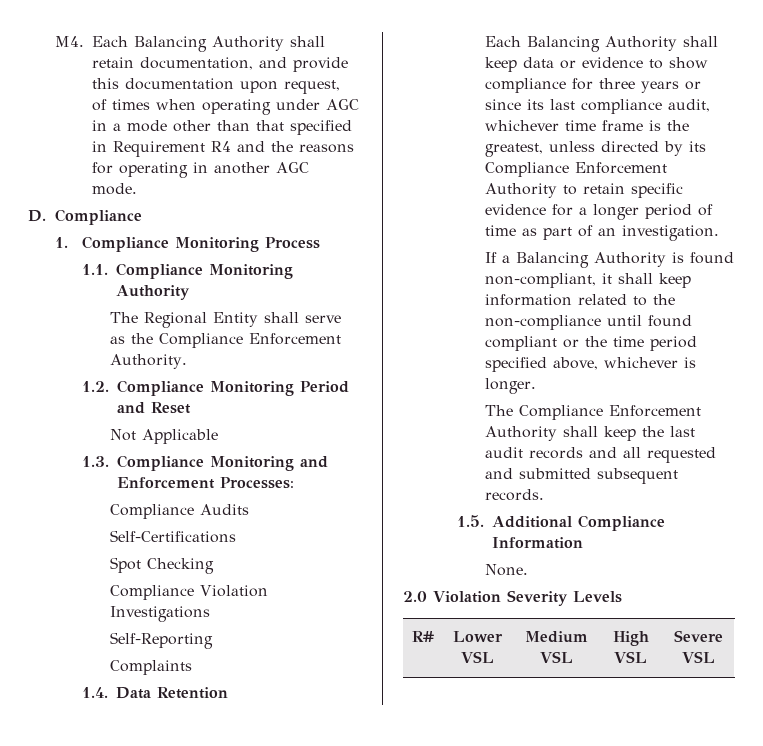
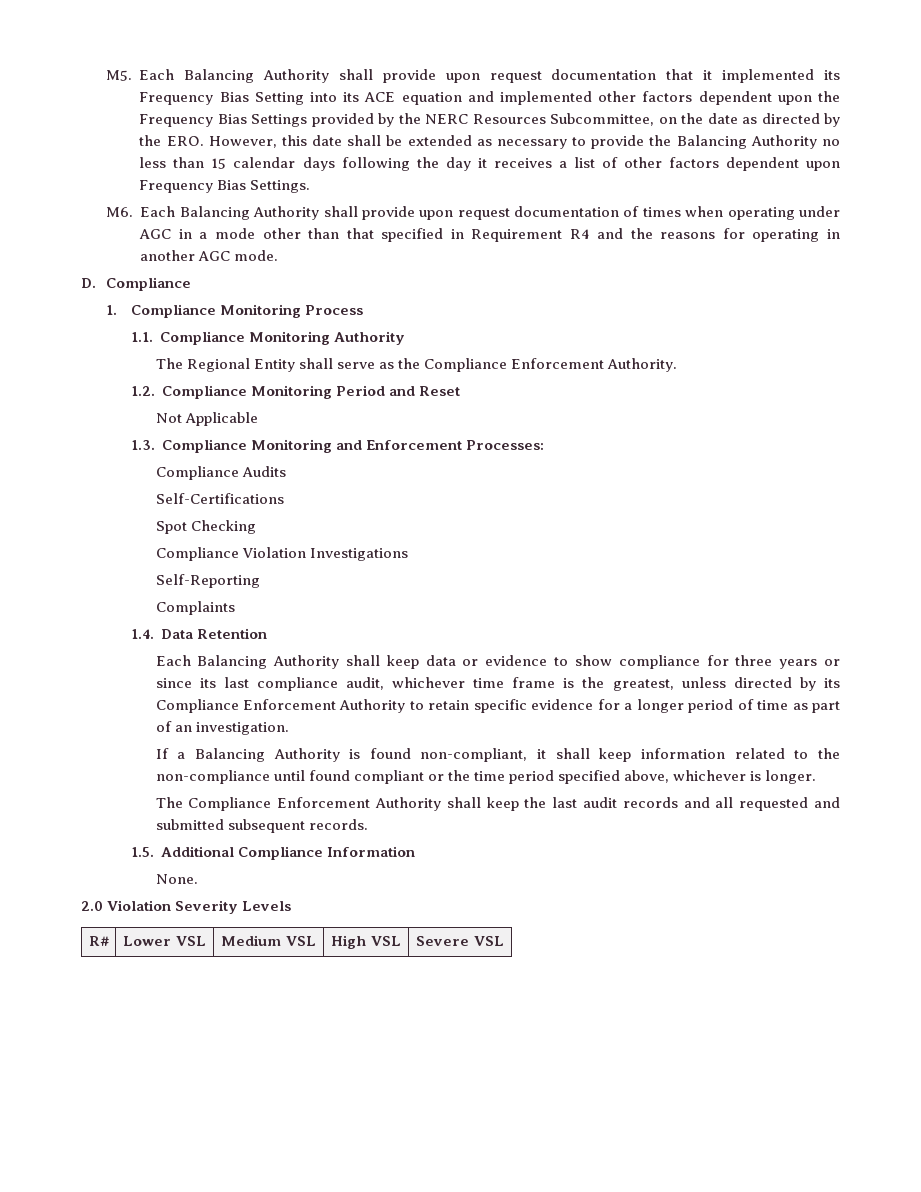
[55,36,326,52] [92,57,349,72] [92,78,341,94] M4. Each Balancing Authority shall retain documentation, and provide this documentation upon request, -> [105,69,841,83] [139,91,840,105] [139,113,841,127] [139,135,841,149] [139,157,840,171] [139,180,311,193] [105,206,620,220] M5. Each Balancing Authority shall provide upon request documentation that it implemented its Frequency Bias Setting into its ACE equation and implemented other factors dependent upon the Frequency Bias Settings provided by the NERC Resources Subcommittee, on the date as directed by the ERO. However, this date shall be extended as necessary to provide the Balancing Authority no less than 15 calendar days following the day it receives a list of other factors dependent upon Frequency Bias Settings. // M6. Each Balancing Authority shall provide upon request documentation

